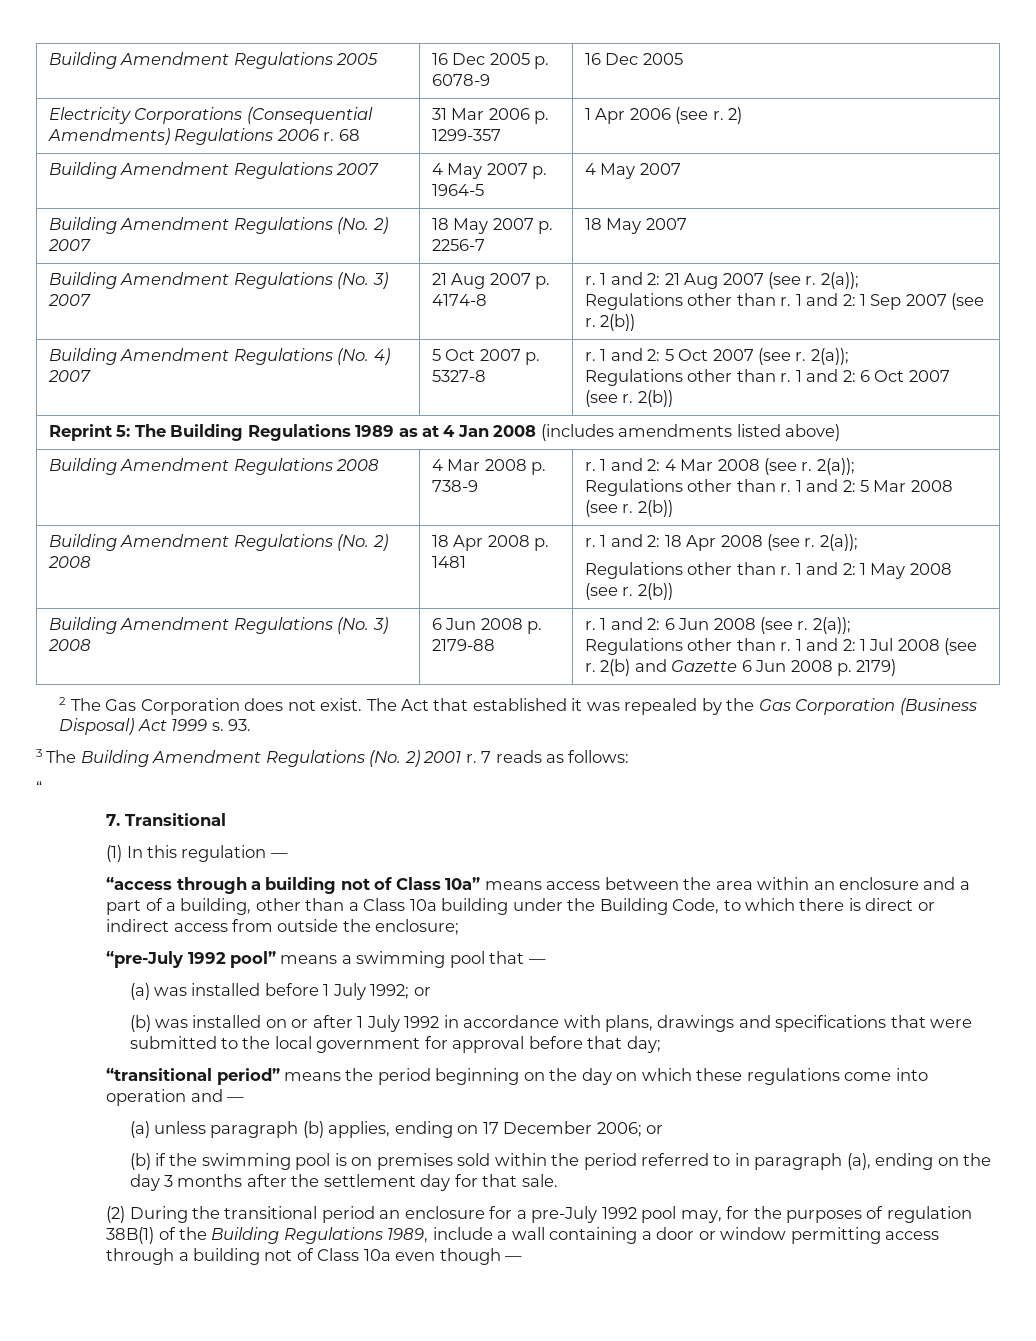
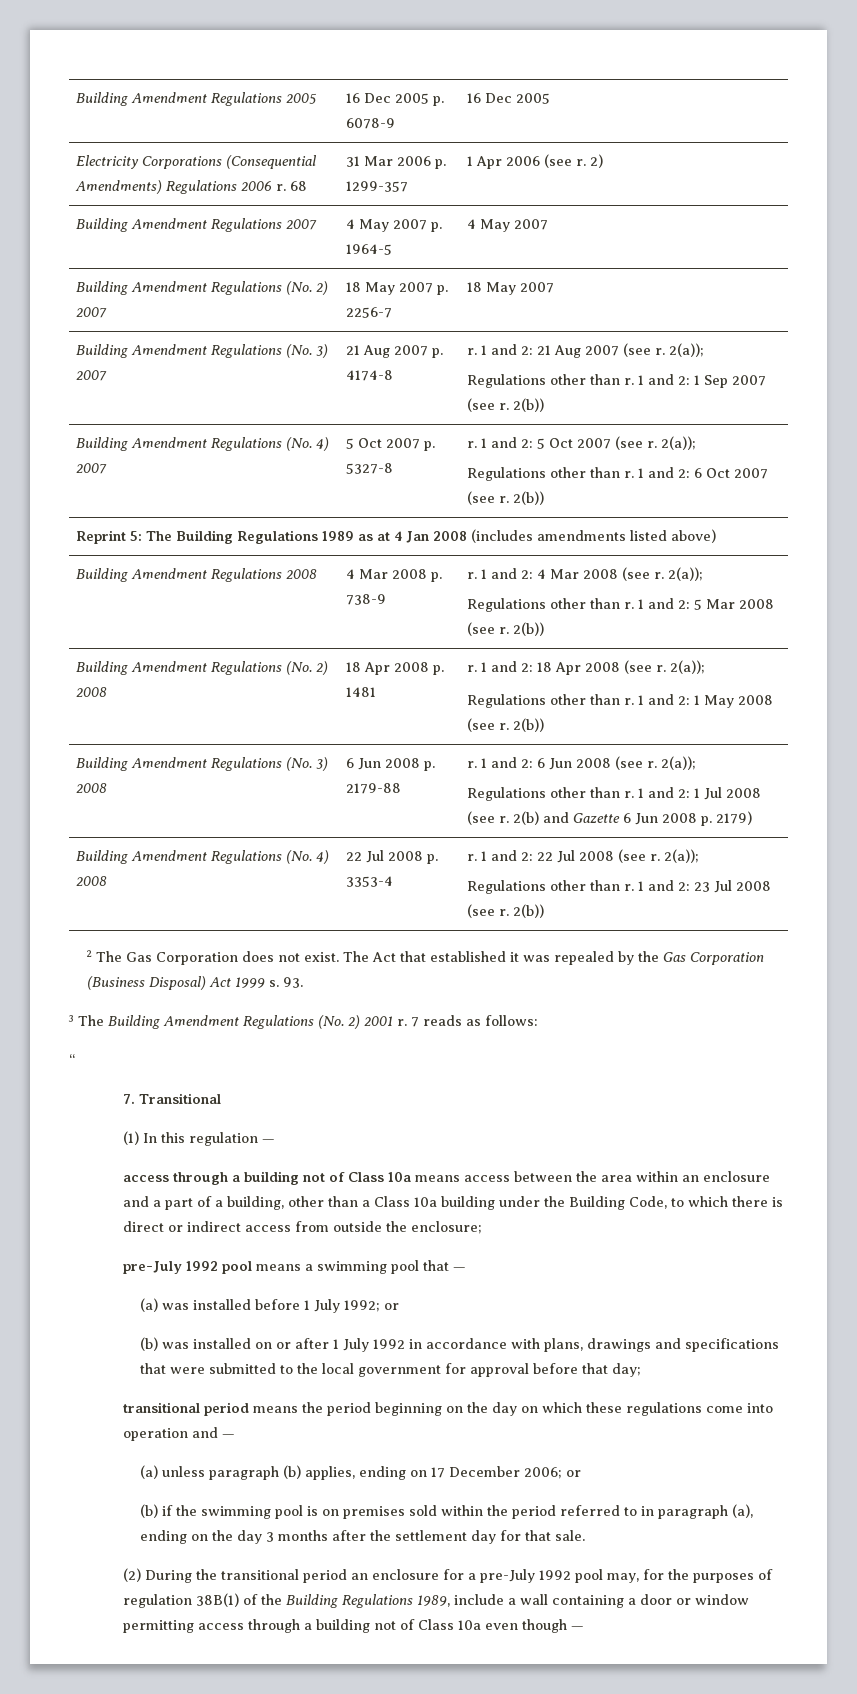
(897, 667) none -> [75,850,329,864] [75,876,107,886] [345,850,438,864] [345,876,393,887] [466,849,699,863] [466,880,771,894] [466,904,544,918] // Building Amendment Regulations (No. 4) 2008 | 22 Jul 2008 p. 3353-4 | r. 1 and 2: 22 Jul 2008 (see r. 2(a)); // Regulations other than r. 1 and 2: 23 Jul 2008 (see r. 2(b))
[106,877,481,894] “access through a building not of Class 10a” -> [122,1171,411,1185] access through a building not of Class 10a
[106,951,277,968] “pre-July 1992 pool” -> [122,1261,252,1274] pre-July 1992 pool
[106,1068,280,1085] “transitional period” -> [122,1402,249,1416] transitional period

